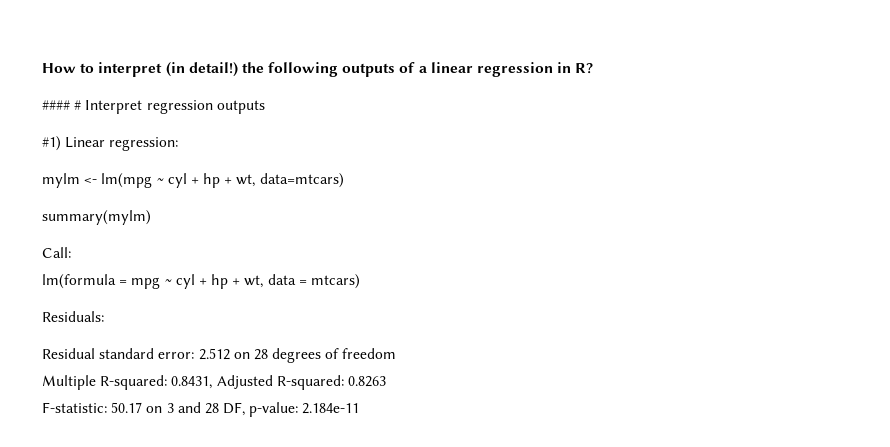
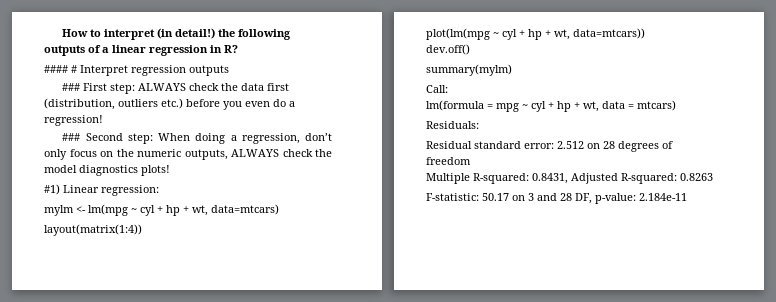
(265, 107) none -> [62,83,290,94] [44,98,295,110] [44,115,103,126] [62,133,332,144] [44,149,332,160] [44,165,170,176] // ### First step: ALWAYS check the data first (distribution, outliers etc.) before you even do a regression! // ### Second step: When doing a regression, don’t only focus on the numeric outputs, ALWAYS check the model diagnostics plots!
(344, 180) none -> [44,224,142,236] [426,28,645,40] [426,44,470,55] // layout(matrix(1:4)) // plot(lm(mpg ~ cyl + hp + wt, data=mtcars)) // dev.off()

